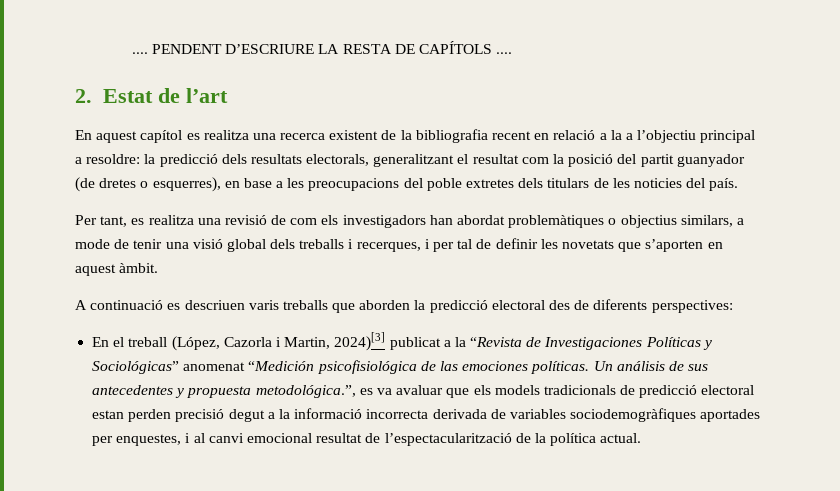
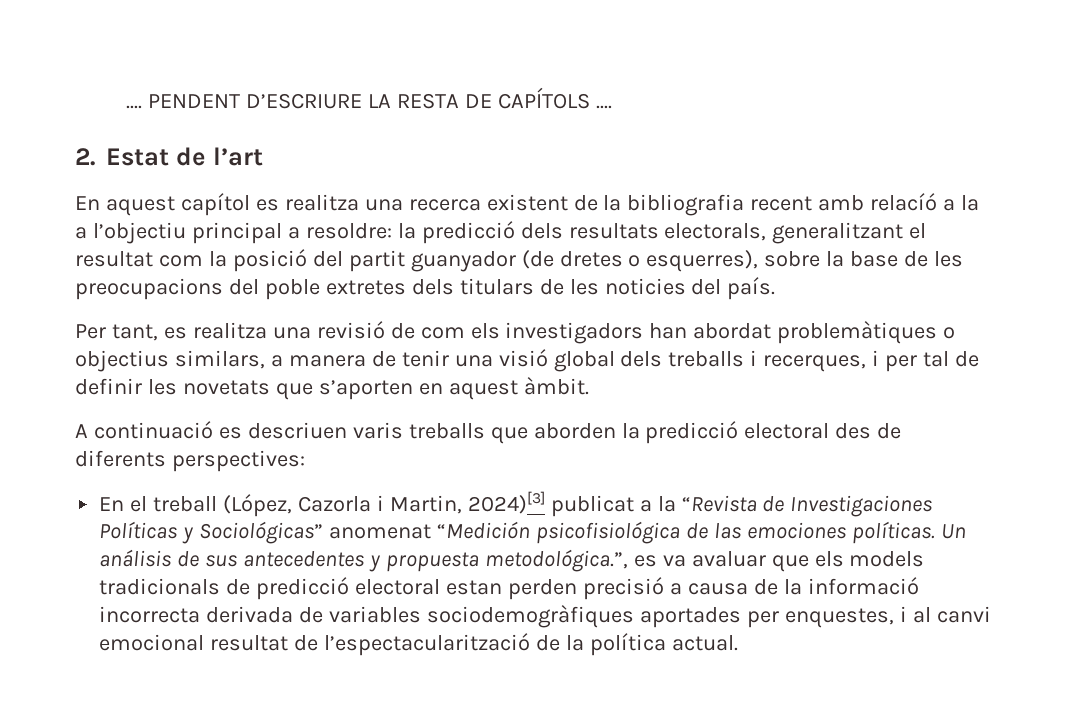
[534,130,596,140] en relació -> [818,193,938,211] amb relacíó
[224,178,284,188] en base a -> [764,251,929,267] sobre la base de
[75,239,110,249] mode -> [288,355,366,367] manera
[228,409,275,422] degut a -> [669,579,778,595] a causa de

